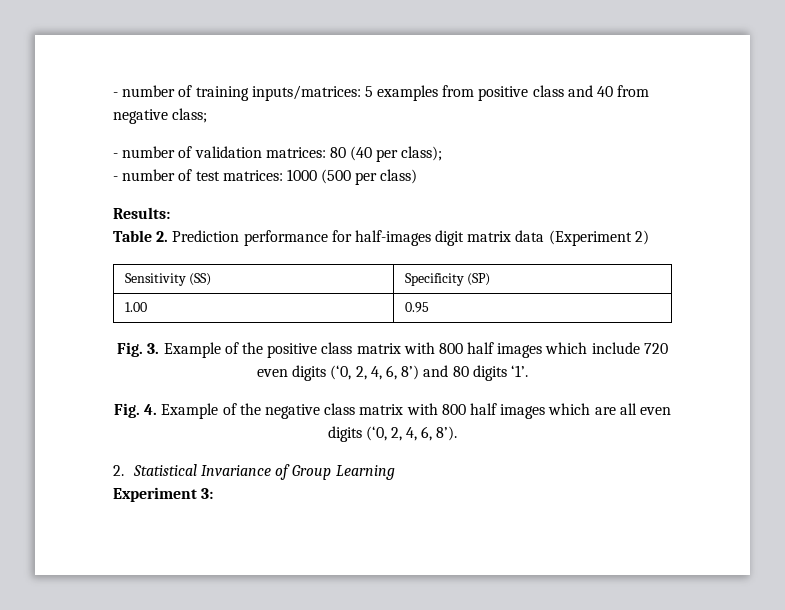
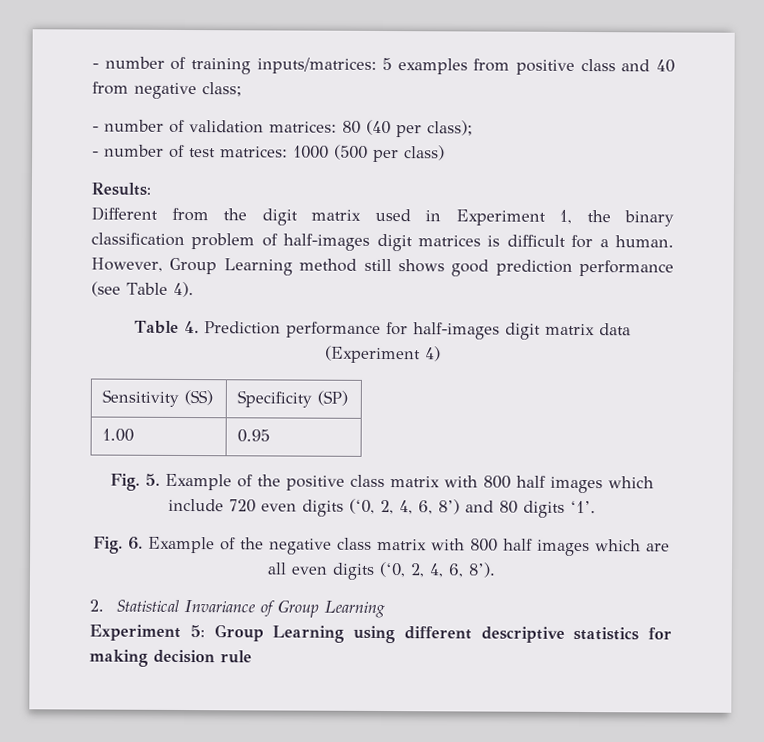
[113,230,169,242] Table 2. -> [91,206,674,227] [91,232,674,252] [91,257,674,277] [91,281,194,298] [134,320,199,334] Different from the digit matrix used in Experiment 1, the binary classification problem of half-images digit matrices is difficult for a human. However, Group Learning method still shows good prediction performance (see Table 4). // Table 4.
[634,230,649,245] 2) -> [424,346,441,362] 4)
[147,343,160,354] 3. -> [144,473,160,486] 5.
[144,404,158,415] 4. -> [128,536,143,550] 6.
[201,488,214,499] 3: -> [189,624,672,644] [89,649,252,667] 5: Group Learning using different descriptive statistics for making decision rule

